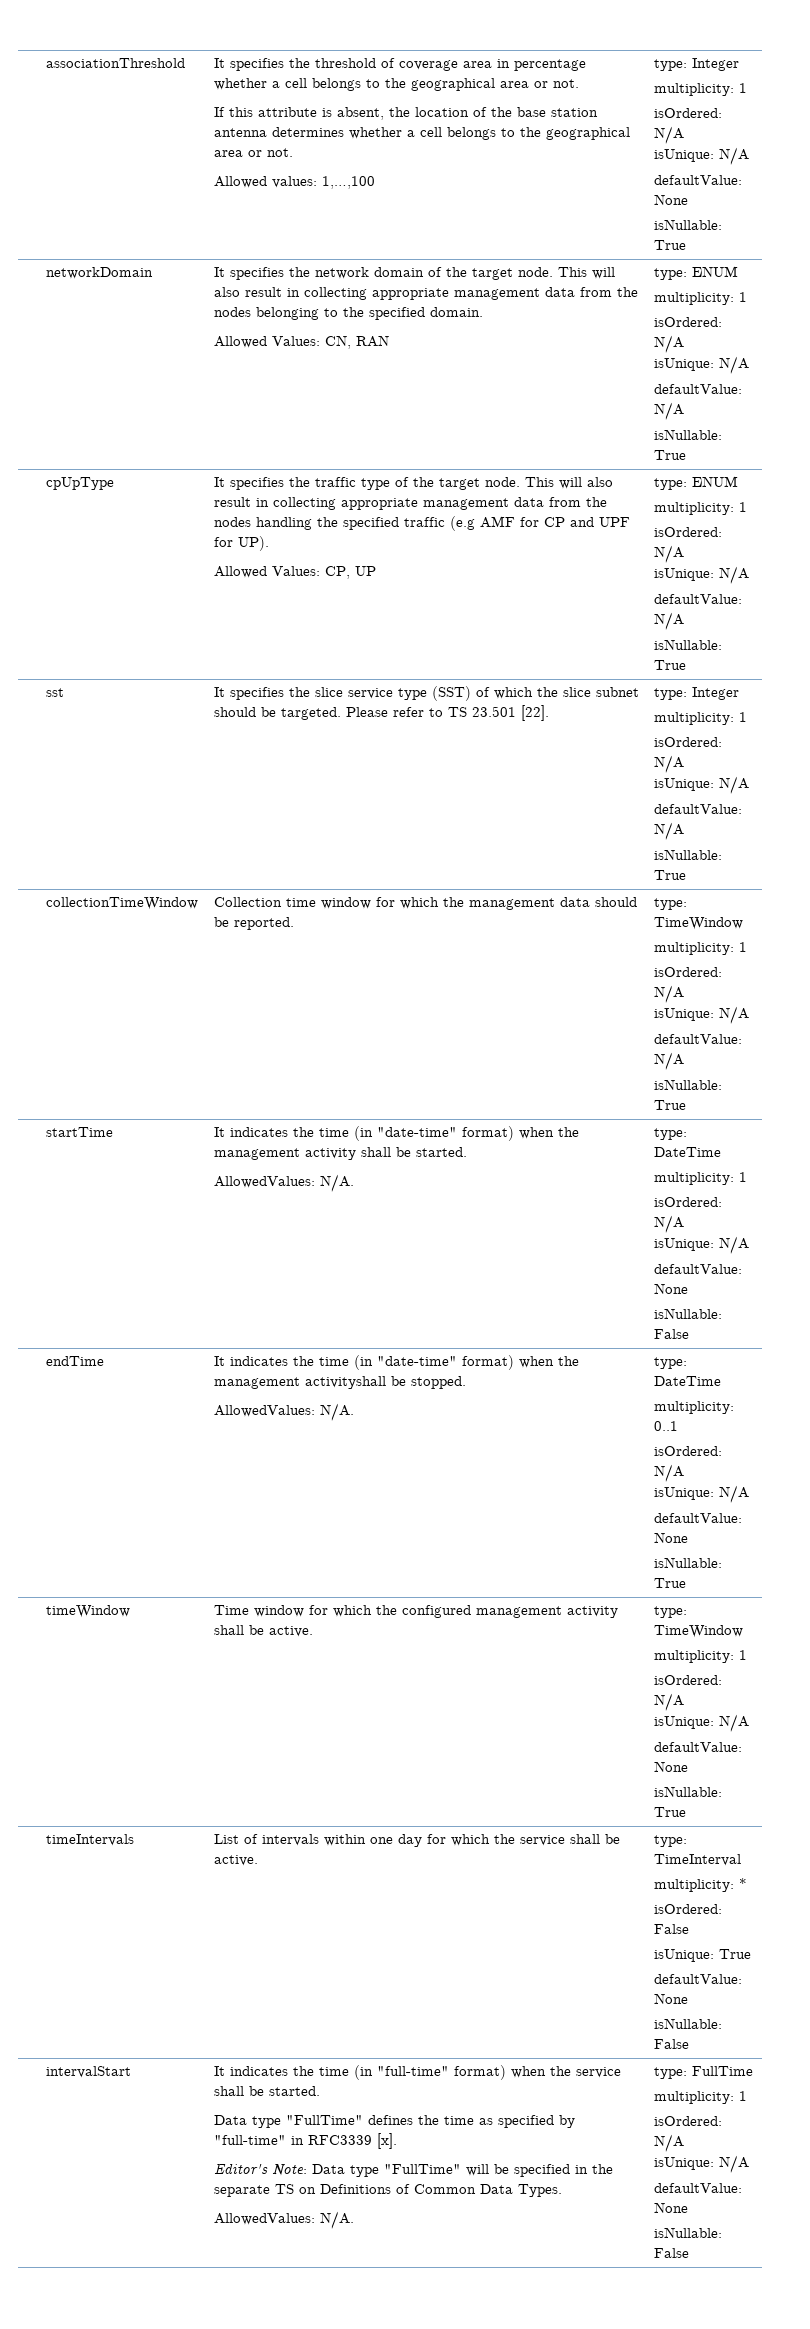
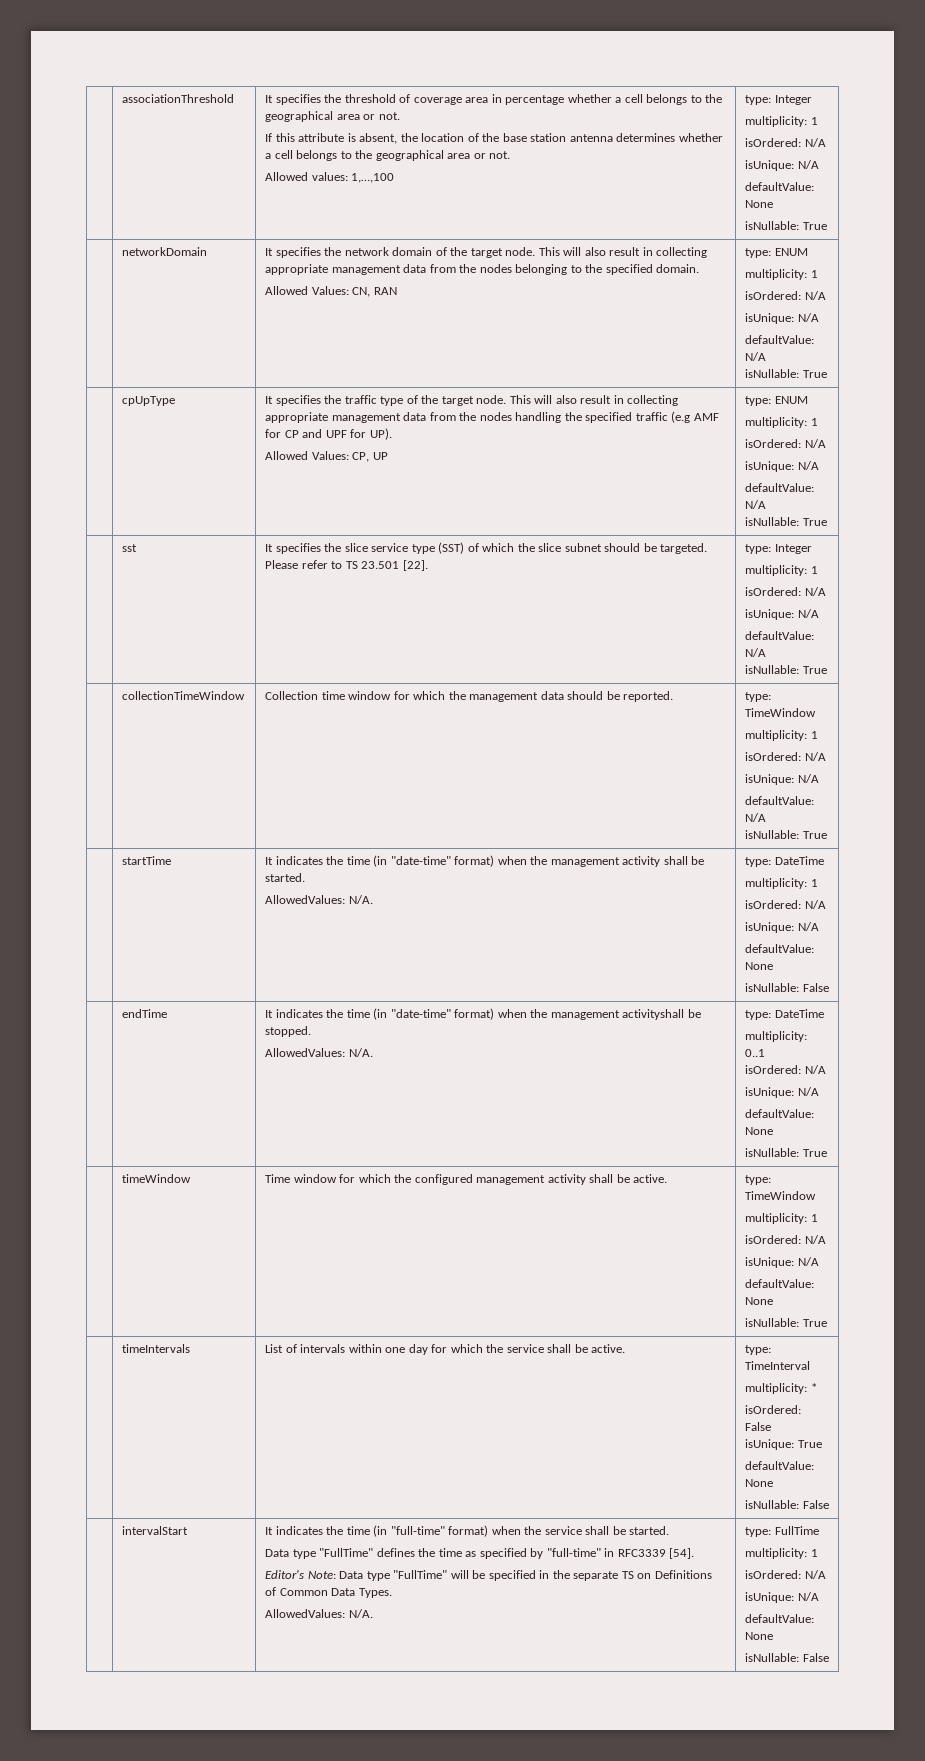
[377,2133,398,2149] [x]. -> [669,1548,695,1559] [54].

